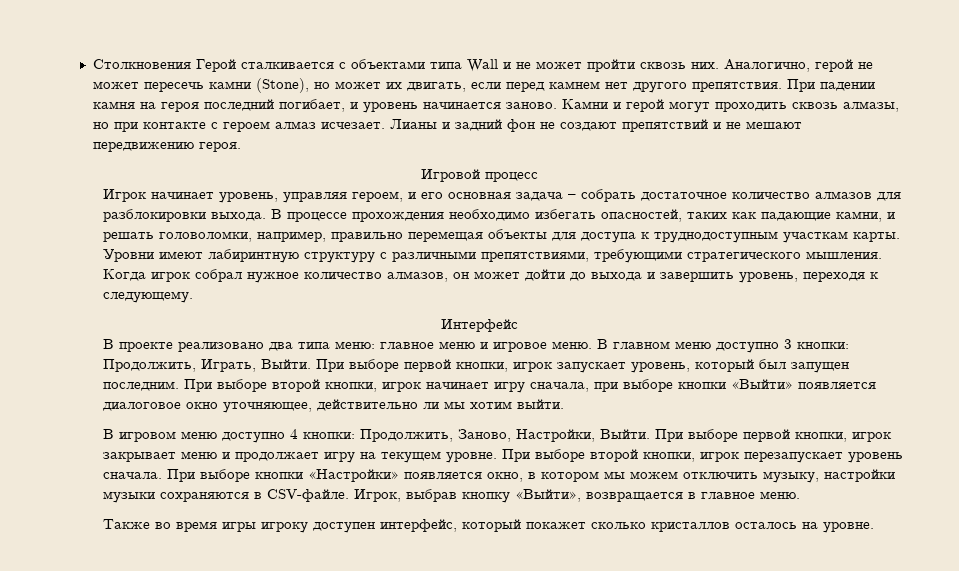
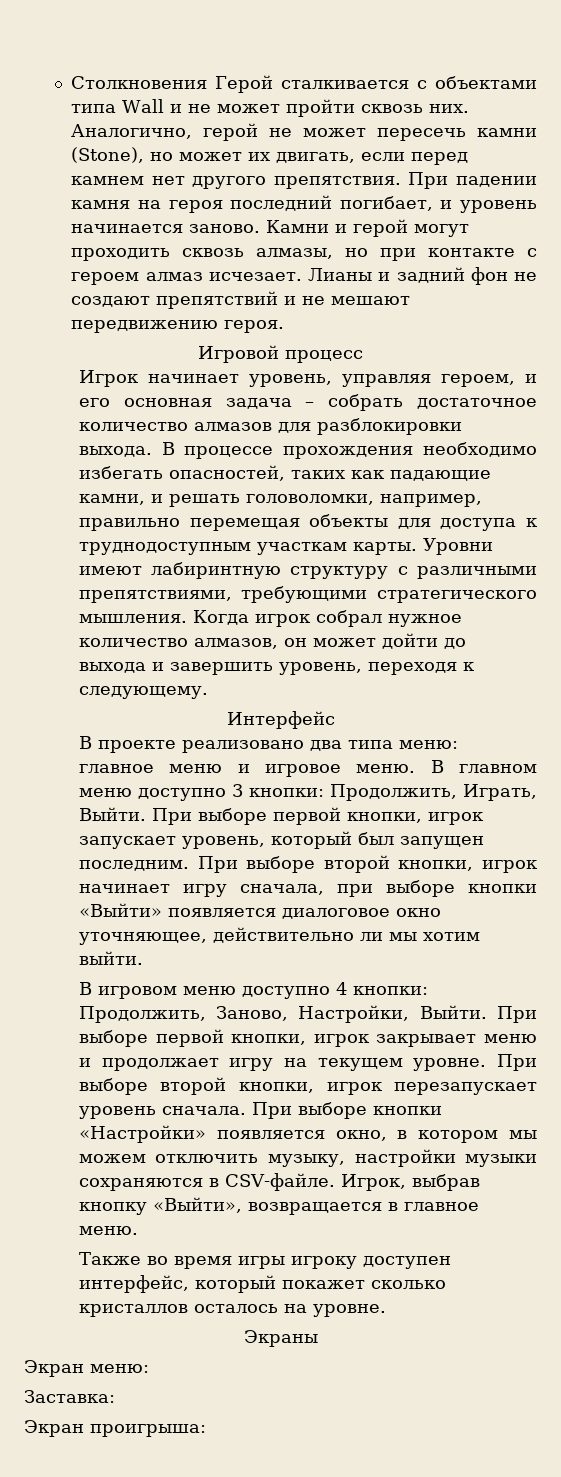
(875, 527) none -> [243,1330,318,1347] [24,1360,149,1377] [24,1390,115,1403] [24,1420,206,1437] // Экраны // Экран меню: // Заставка: // Экран проигрыша:

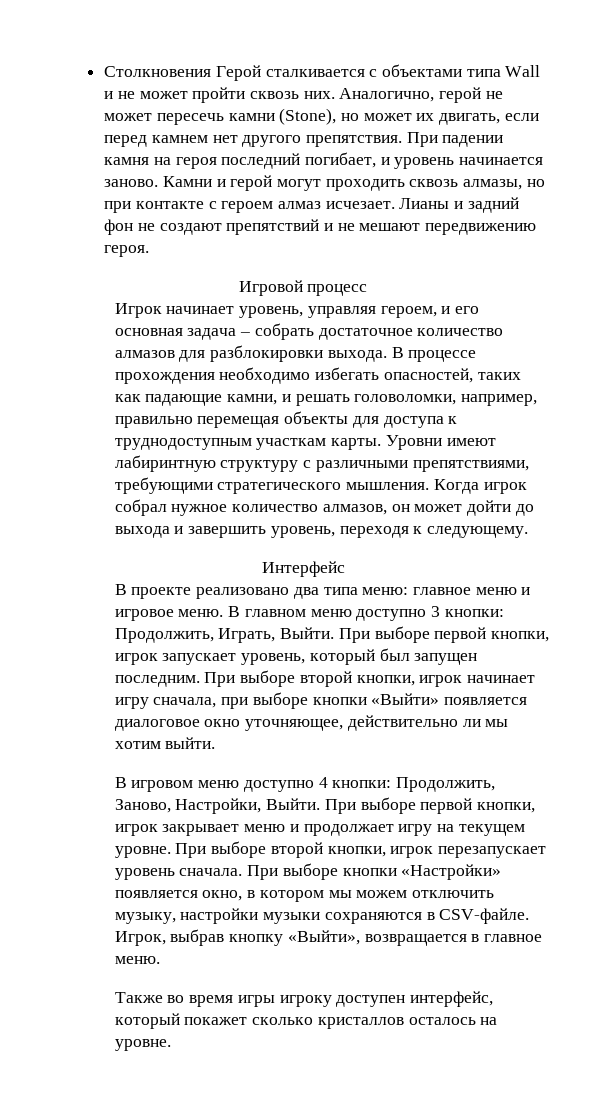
[243,1330,318,1347] [24,1360,149,1377] [24,1390,115,1403] [24,1420,206,1437] // Экраны // Экран меню: // Заставка: // Экран проигрыша: -> (171, 1045) none

